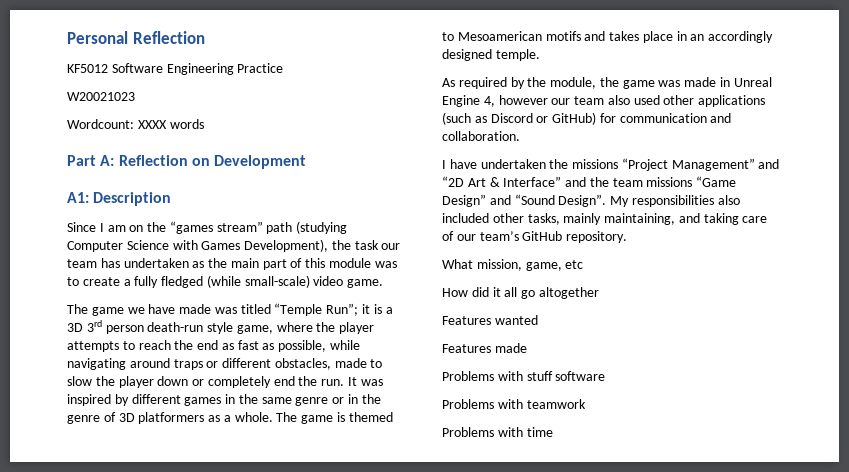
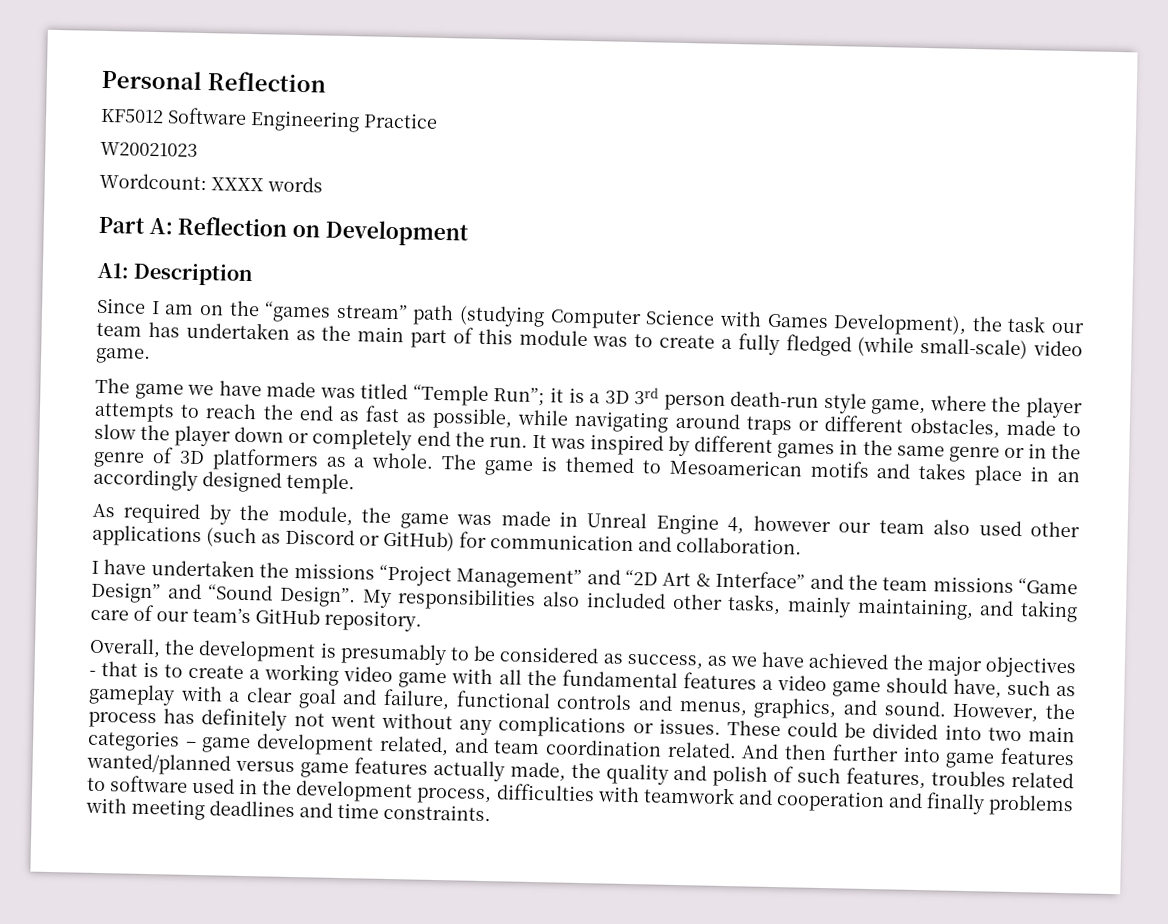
[442,259,584,271] [442,287,599,299] [442,315,538,325] [442,343,527,353] [442,371,606,381] [442,399,586,409] [442,427,553,437] What mission, game, etc // How did it all go altogether // Features wanted // Features made // Problems with stuff software // Problems with teamwork // Problems with time -> [89,637,1077,679] [89,661,1076,699] [88,683,1076,723] [88,708,1075,743] [87,729,1075,769] [86,752,1075,790] [87,775,1074,817] [85,797,491,822] Overall, the development is presumably to be considered as success, as we have achieved the major objectives - that is to create a working video game with all the fundamental features a video game should have, such as gameplay with a clear goal and failure, functional controls and menus, graphics, and sound. However, the process has definitely not went without any complications or issues. These could be divided into two main categories – game development related, and team coordination related. And then further into game features wanted/planned versus game features actually made, the quality and polish of such features, troubles related to software used in the development process, difficulties with teamwork and cooperation and finally problems with meeting deadlines and time constraints.

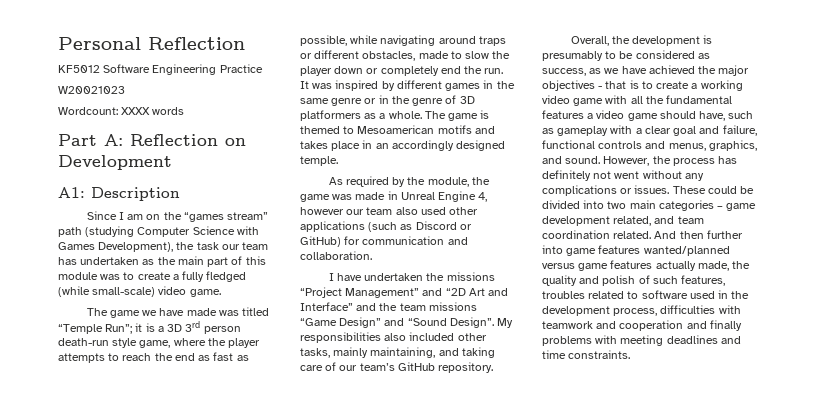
[695,573,711,587] & -> [488,288,509,296] and

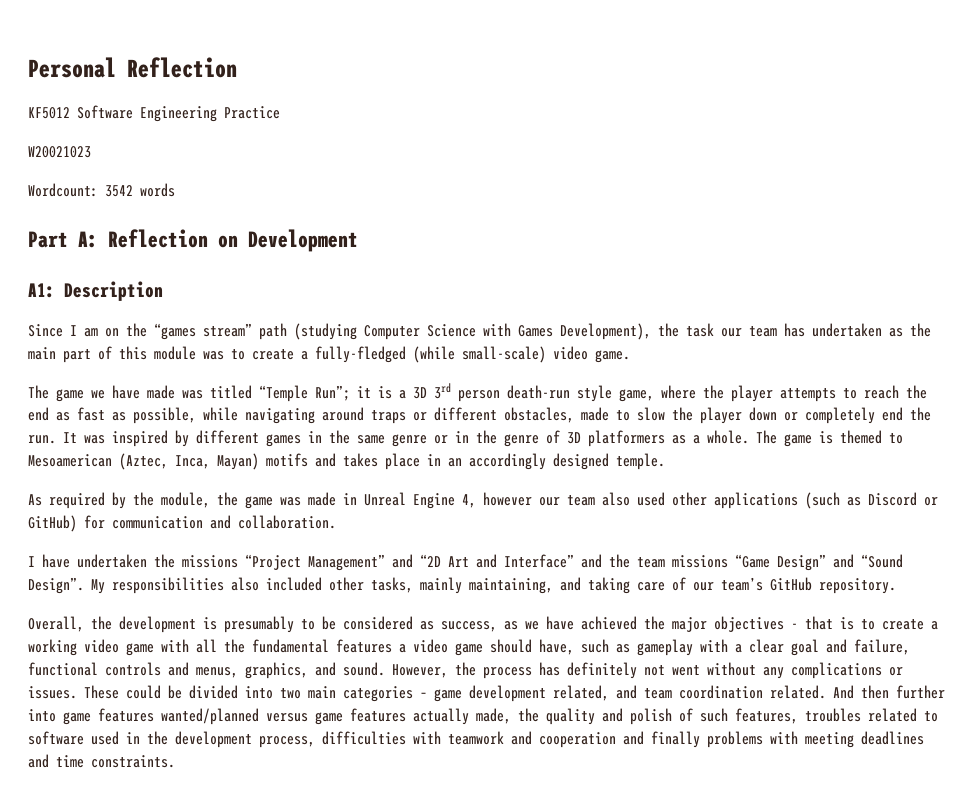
[121,107,151,115] XXXX -> [105,185,133,197] 3542
[182,271,247,282] fully fledged -> [315,346,406,363] fully-fledged
(435, 129) none -> [119,453,259,470] (Aztec, Inca, Mayan)

